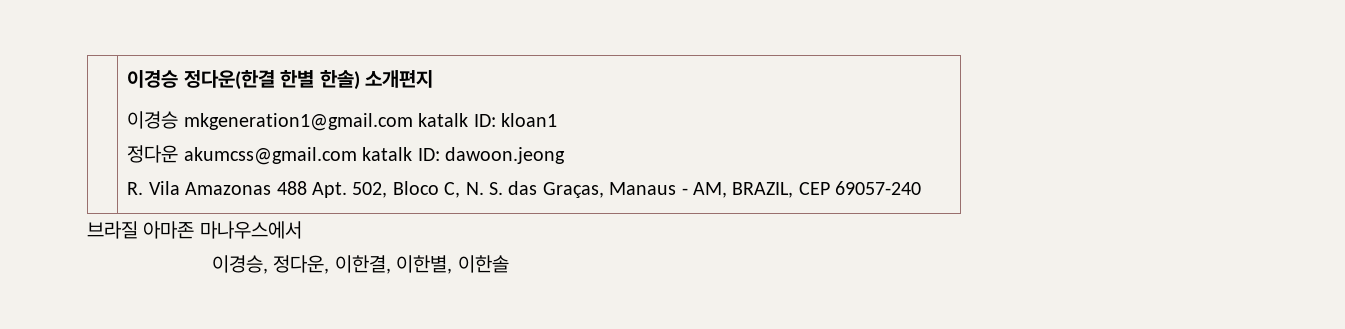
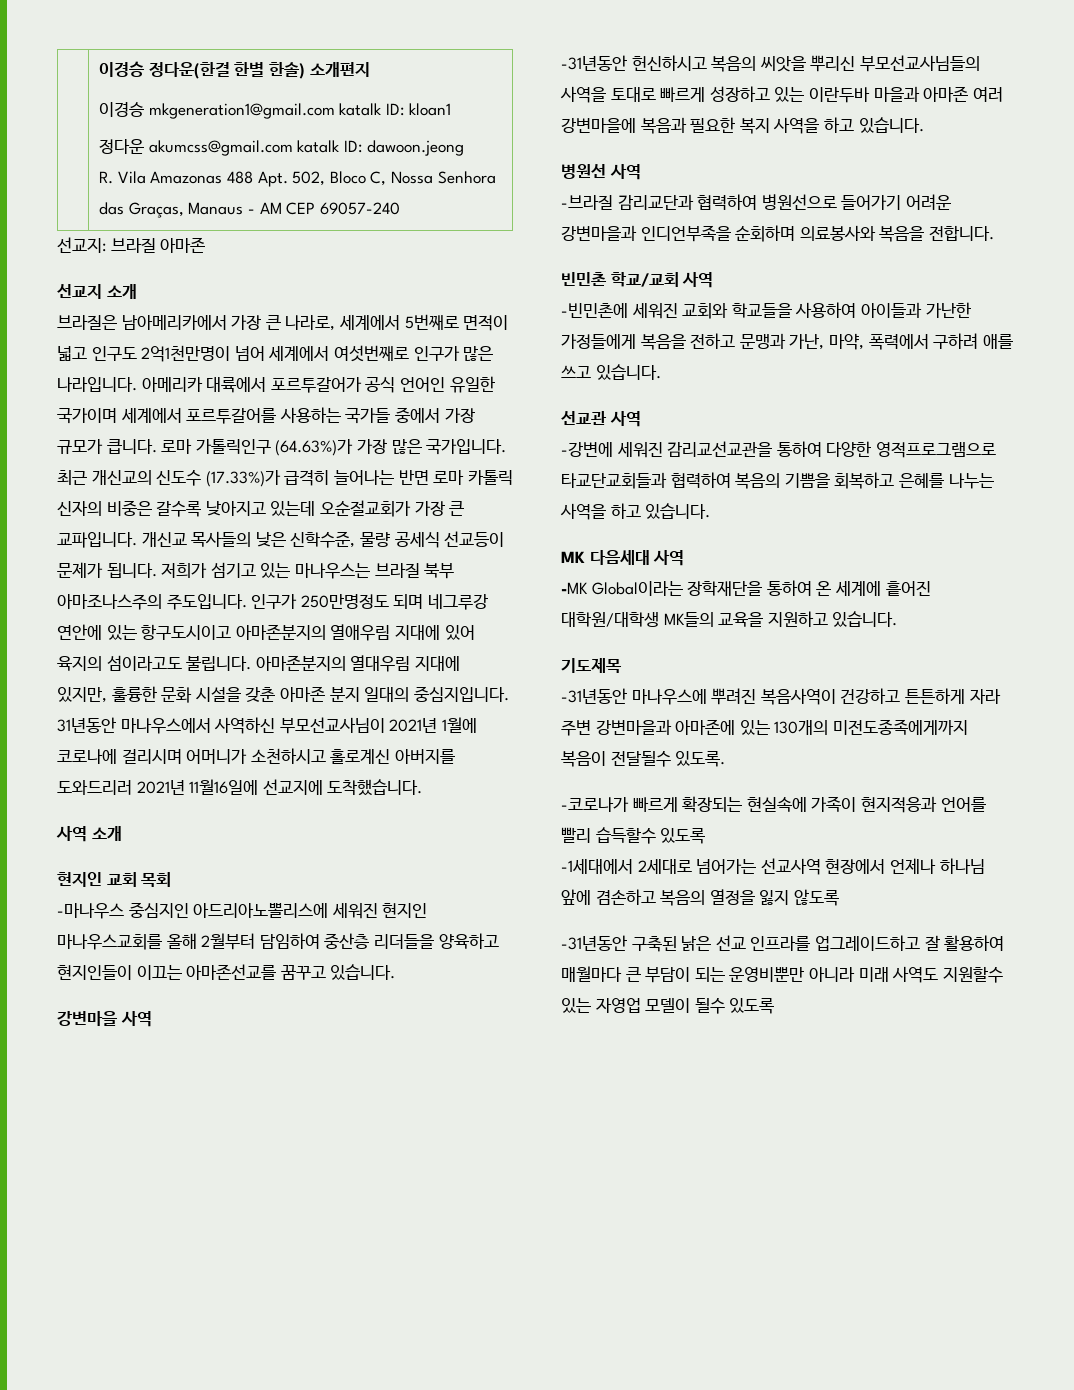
[465,182,504,195] N. S. -> [390,171,496,184] Nossa Senhora
[693,182,794,198] AM, BRAZIL, -> [259,202,282,214] AM
(922, 188) none -> [57,237,106,253] 선교지:
[199,221,302,239] [211,255,509,274] 마나우스에서 // 이경승, 정다운, 이한결, 이한별, 이한솔 -> [57,284,137,299] [57,314,509,331] [57,345,494,362] [57,376,495,393] [57,407,475,424] [57,439,507,456] [57,470,513,487] [57,500,465,517] [57,531,505,548] [57,562,455,579] [57,594,488,610] [57,624,475,641] [57,655,460,672] [57,686,509,703] [57,717,477,734] [57,748,455,764] [57,779,423,796] [56,826,122,842] [57,872,172,887] [57,902,428,919] [57,933,499,950] [57,964,396,980] [57,1011,152,1027] [561,55,980,72] [560,86,1003,103] [561,117,924,134] [561,164,641,180] [561,194,951,210] [561,225,994,242] [561,272,714,288] [561,302,971,319] [561,333,1013,350] [561,364,661,380] [561,411,641,427] [561,441,996,458] [561,472,994,489] [560,503,711,520] [561,550,685,566] [561,580,931,596] [561,611,898,627] [561,658,622,673] [561,688,1001,705] [561,719,968,736] [561,751,726,767] [561,796,986,813] [561,827,706,844] [561,858,985,875] [561,889,839,906] [561,935,1005,952] [561,966,1003,983] [561,998,775,1014] // 선교지 소개 // 브라질은 남아메리카에서 가장 큰 나라로, 세계에서 5번째로 면적이 넓고 인구도 2억1천만명이 넘어 세계에서 여섯번째로 인구가 많은 나라입니다. 아메리카 대륙에서 포르투갈어가 공식 언어인 유일한 국가이며 세계에서 포르투갈어를 사용하는 국가들 중에서 가장 규모가 큽니다. 로마 가톨릭인구 (64.63%)가 가장 많은 국가입니다. 최근 개신교의 신도수 (17.33%)가 급격히 늘어나는 반면 로마 카톨릭 신자의 비중은 갈수록 낮아지고 있는데 오순절교회가 가장 큰 교파입니다. 개신교 목사들의 낮은 신학수준, 물량 공세식 선교등이 문제가 됩니다. 저희가 섬기고 있는 마나우스는 브라질 북부 아마조나스주의 주도입니다. 인구가 250만명정도 되며 네그루강 연안에 있는 항구도시이고 아마존분지의 열애우림 지대에 있어 육지의 섬이라고도 불립니다. 아마존분지의 열대우림 지대에 있지만, 훌륭한 문화 시설을 갖춘 아마존 분지 일대의 중심지입니다. 31년동안 마나우스에서 사역하신 부모선교사님이 2021년 1월에 코로나에 걸리시며 어머니가 소천하시고 홀로계신 아버지를 도와드리러 2021년 11월16일에 선교지에 도착했습니다. // 사역 소개 // 현지인 교회 목회 // -마나우스 중심지인 아드리아노뽈리스에 세워진 현지인 마나우스교회를 올해 2월부터 담임하여 중산층 리더들을 양육하고 현지인들이 이끄는 아마존선교를 꿈꾸고 있습니다. // 강변마을 사역 // -31년동안 헌신하시고 복음의 씨앗을 뿌리신 부모선교사님들의 사역을 토대로 빠르게 성장하고 있는 이란두바 마을과 아마존 여러 강변마을에 복음과 필요한 복지 사역을 하고 있습니다. // 병원선 사역 // -브라질 감리교단과 협력하여 병원선으로 들어가기 어려운 강변마을과 인디언부족을 순회하며 의료봉사와 복음을 전합니다. // 빈민촌 학교/교회 사역 // -빈민촌에 세워진 교회와 학교들을 사용하여 아이들과 가난한 가정들에게 복음을 전하고 문맹과 가난, 마약, 폭력에서 구하려 애를 쓰고 있습니다. // 선교관 사역 // -강변에 세워진 감리교선교관을 통하여 다양한 영적프로그램으로 타교단교회들과 협력하여 복음의 기쁨을 회복하고 은혜를 나누는 사역을 하고 있습니다. // MK 다음세대 사역 // -MK Global이라는 장학재단을 통하여 온 세계에 흩어진 대학원/대학생 MK들의 교육을 지원하고 있습니다. // 기도제목 // -31년동안 마나우스에 뿌려진 복음사역이 건강하고 튼튼하게 자라 주변 강변마을과 아마존에 있는 130개의 미전도종족에게까지 복음이 전달될수 있도록. // -코로나가 빠르게 확장되는 현실속에 가족이 현지적응과 언어를 빨리 습득할수 있도록 // -1세대에서 2세대로 넘어가는 선교사역 현장에서 언제나 하나님 앞에 겸손하고 복음의 열정을 잃지 않도록 // -31년동안 구축된 낡은 선교 인프라를 업그레이드하고 잘 활용하여 매월마다 큰 부담이 되는 운영비뿐만 아니라 미래 사역도 지원할수 있는 자영업 모델이 될수 있도록

